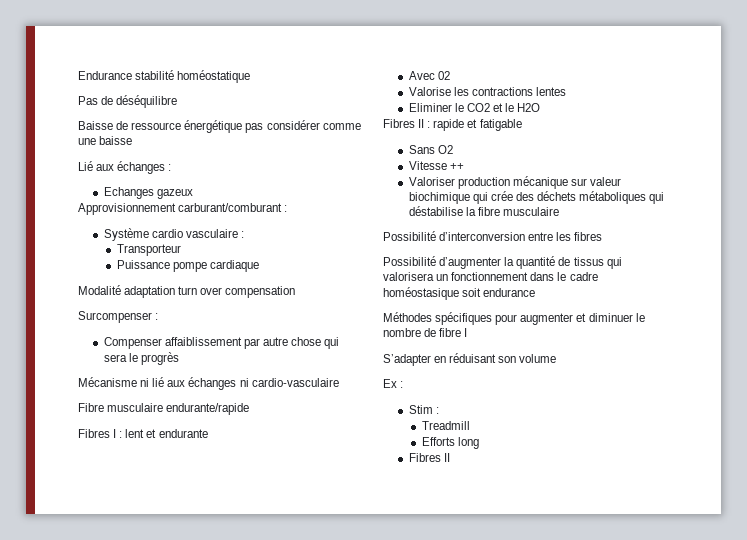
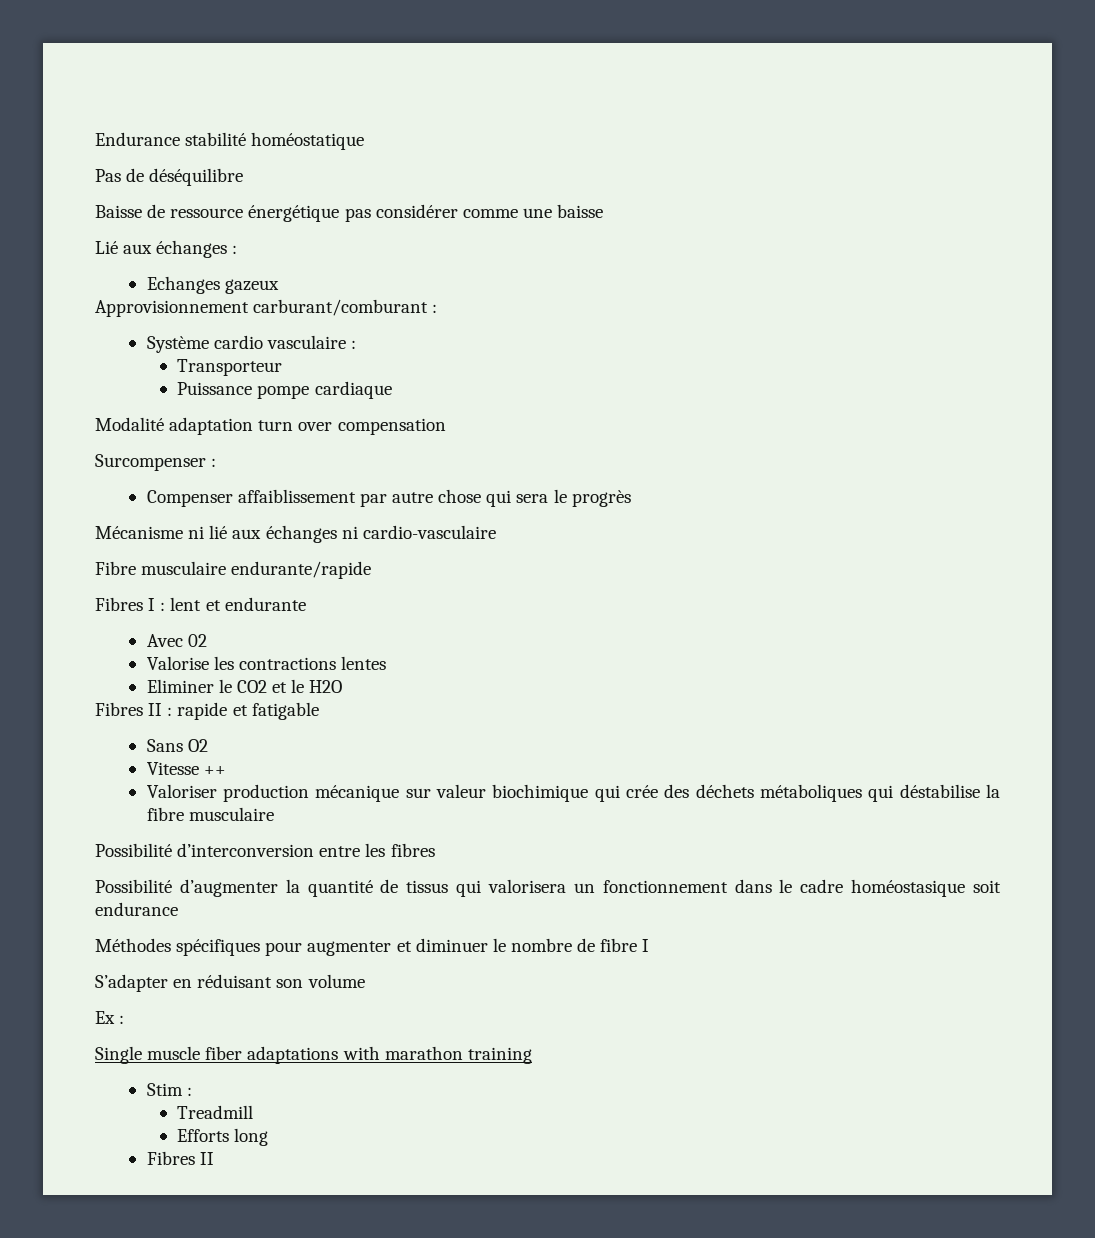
(404, 384) none -> [95,1046,532,1064] // Single muscle fiber adaptations with marathon training

